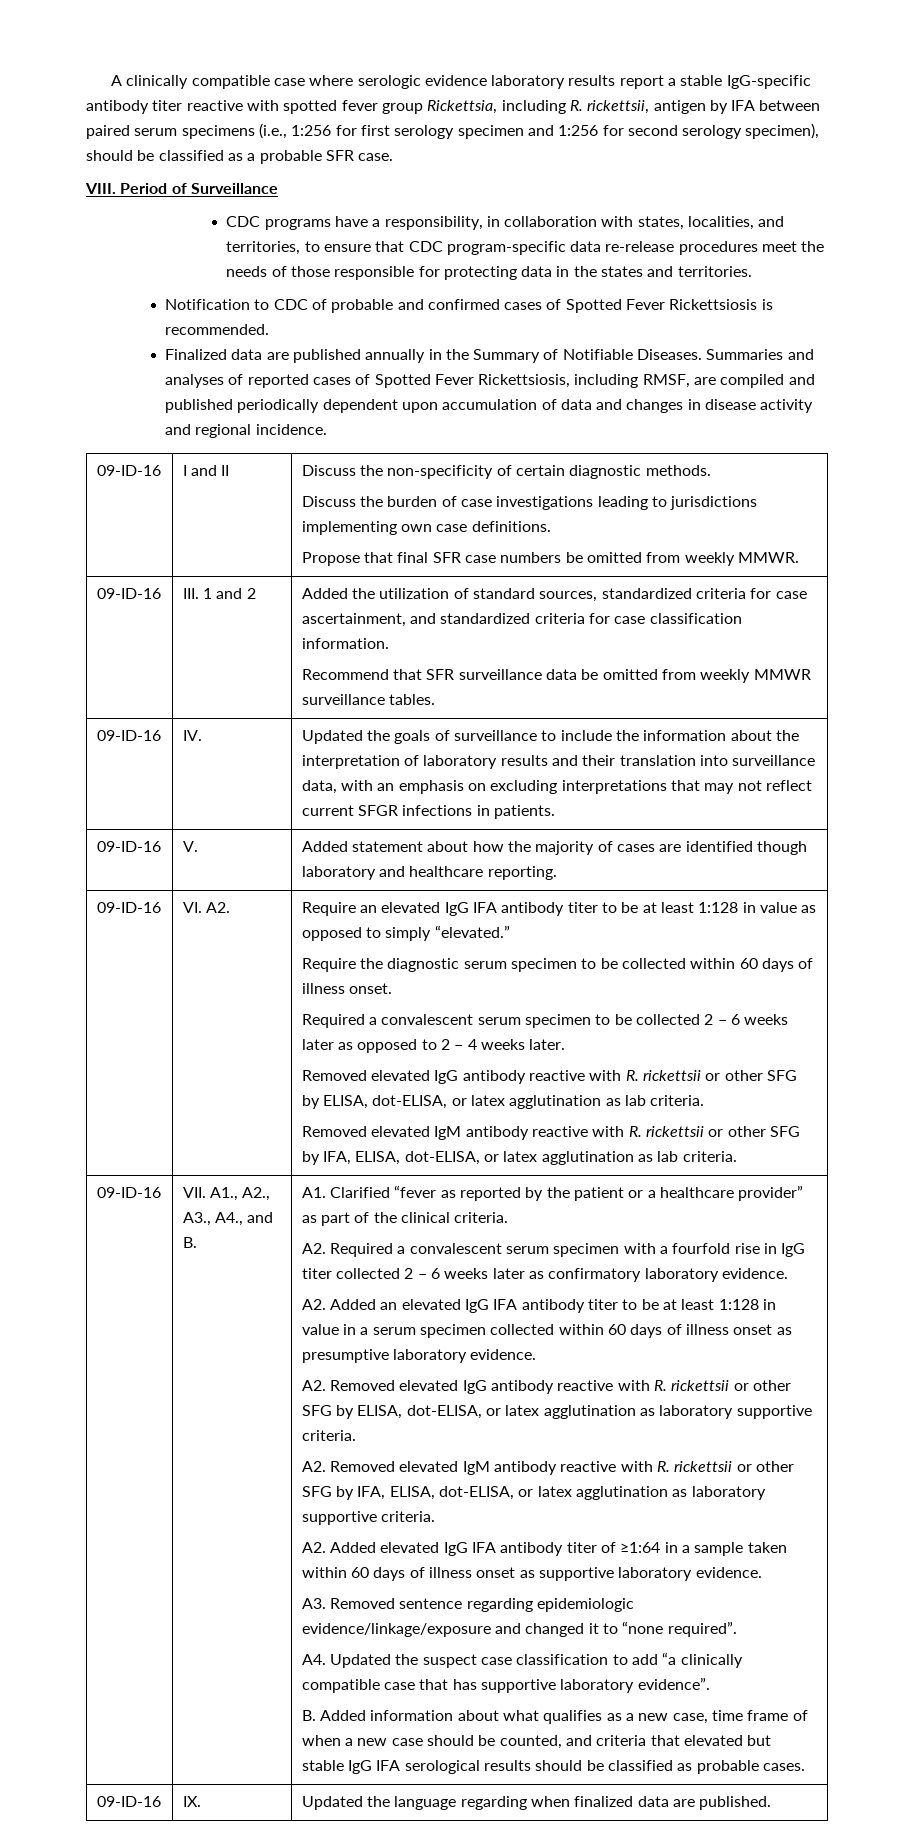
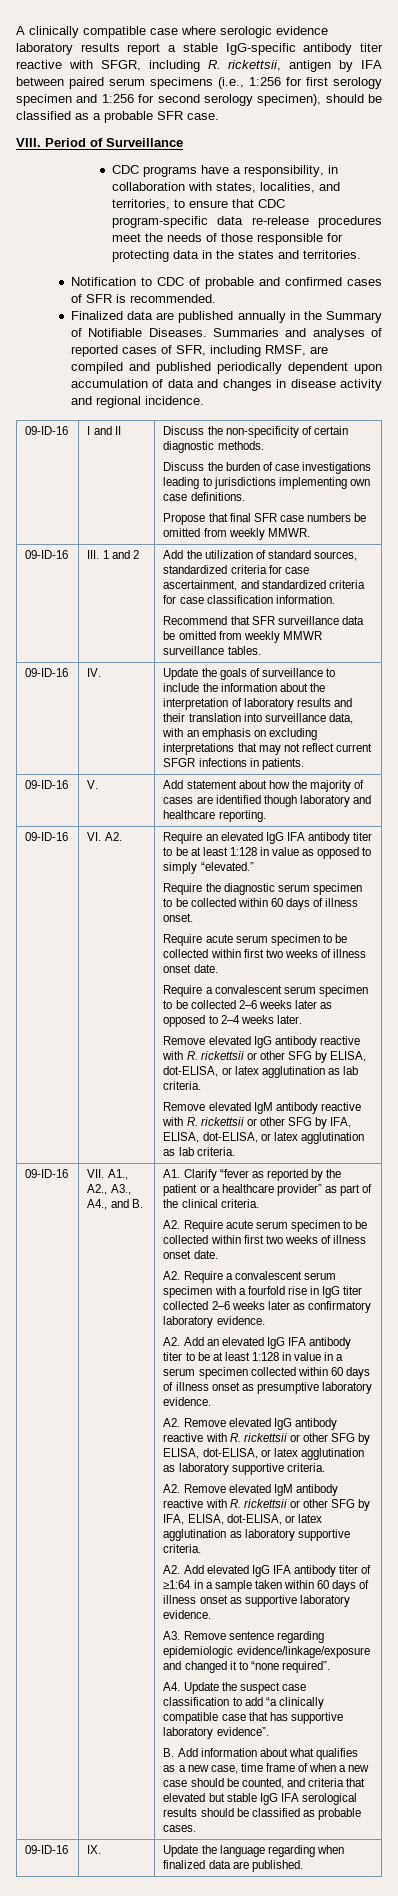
[283,100,498,114] spotted fever group Rickettsia, -> [100,60,141,71] SFGR,
[565,299,758,313] Spotted Fever Rickettsiosis -> [86,294,113,303] SFR
[374,374,571,388] Spotted Fever Rickettsiosis, -> [176,345,207,356] SFR,
[301,588,348,599] Added -> [163,550,184,559] Add
[301,730,363,744] Updated -> [163,668,199,680] Update
[301,841,348,852] Added -> [163,780,184,789] Add
[301,1014,365,1028] Required -> [163,934,347,946] [163,949,367,958] [163,964,218,973] [163,985,203,997] Require acute serum specimen to be collected within first two weeks of illness onset date. // Require
[704,1014,741,1025] 2 – 6 -> [238,1000,257,1009] 2–6
[441,1039,477,1050] 2 – 4 -> [220,1015,240,1024] 2–4
[301,1070,367,1081] Removed -> [163,1036,206,1045] Remove
[301,1126,367,1137] Removed -> [163,1102,206,1111] Remove
[330,1187,391,1198] Clarified -> [183,1169,217,1181] Clarify
[330,1243,394,1257] Required -> [183,1220,368,1232] [163,1235,367,1244] [163,1250,218,1259] [163,1271,223,1283] Require acute serum specimen to be collected within first two weeks of illness onset date. // A2. Require
[404,1268,441,1279] 2 – 6 -> [211,1301,230,1310] 2–6
[330,1299,377,1310] Added -> [183,1337,204,1346] Add
[330,1380,396,1391] Removed -> [183,1418,226,1427] Remove
[330,1461,396,1472] Removed -> [183,1484,226,1493] Remove
[330,1542,377,1553] Added -> [183,1565,204,1574] Add
[330,1598,396,1609] Removed -> [183,1631,226,1640] Remove
[330,1654,392,1668] Updated -> [183,1682,219,1694] Update
[320,1710,367,1721] Added -> [177,1748,198,1757] Add
[301,1796,363,1810] Updated -> [163,1845,199,1857] Update

